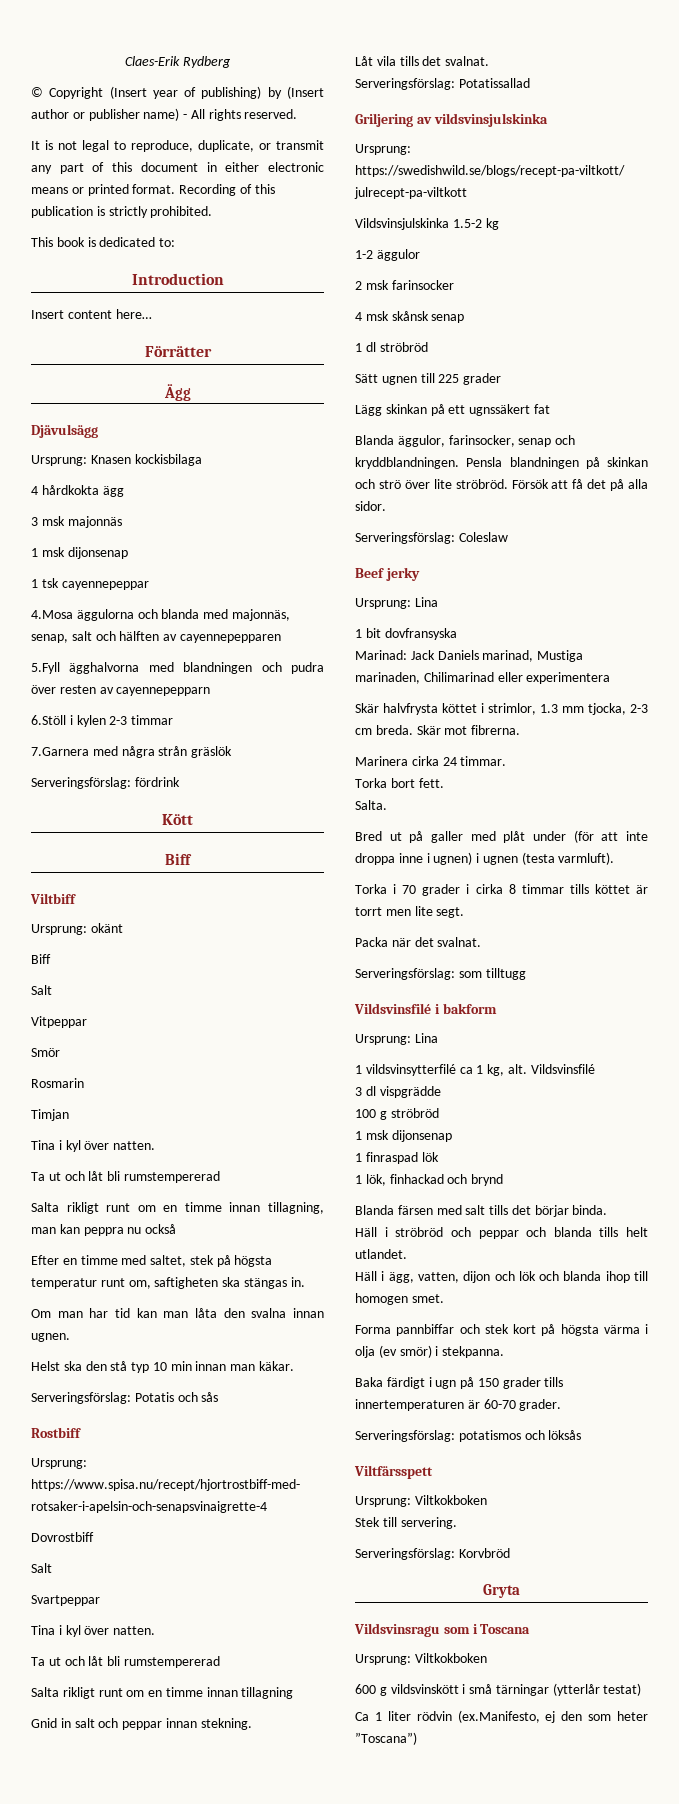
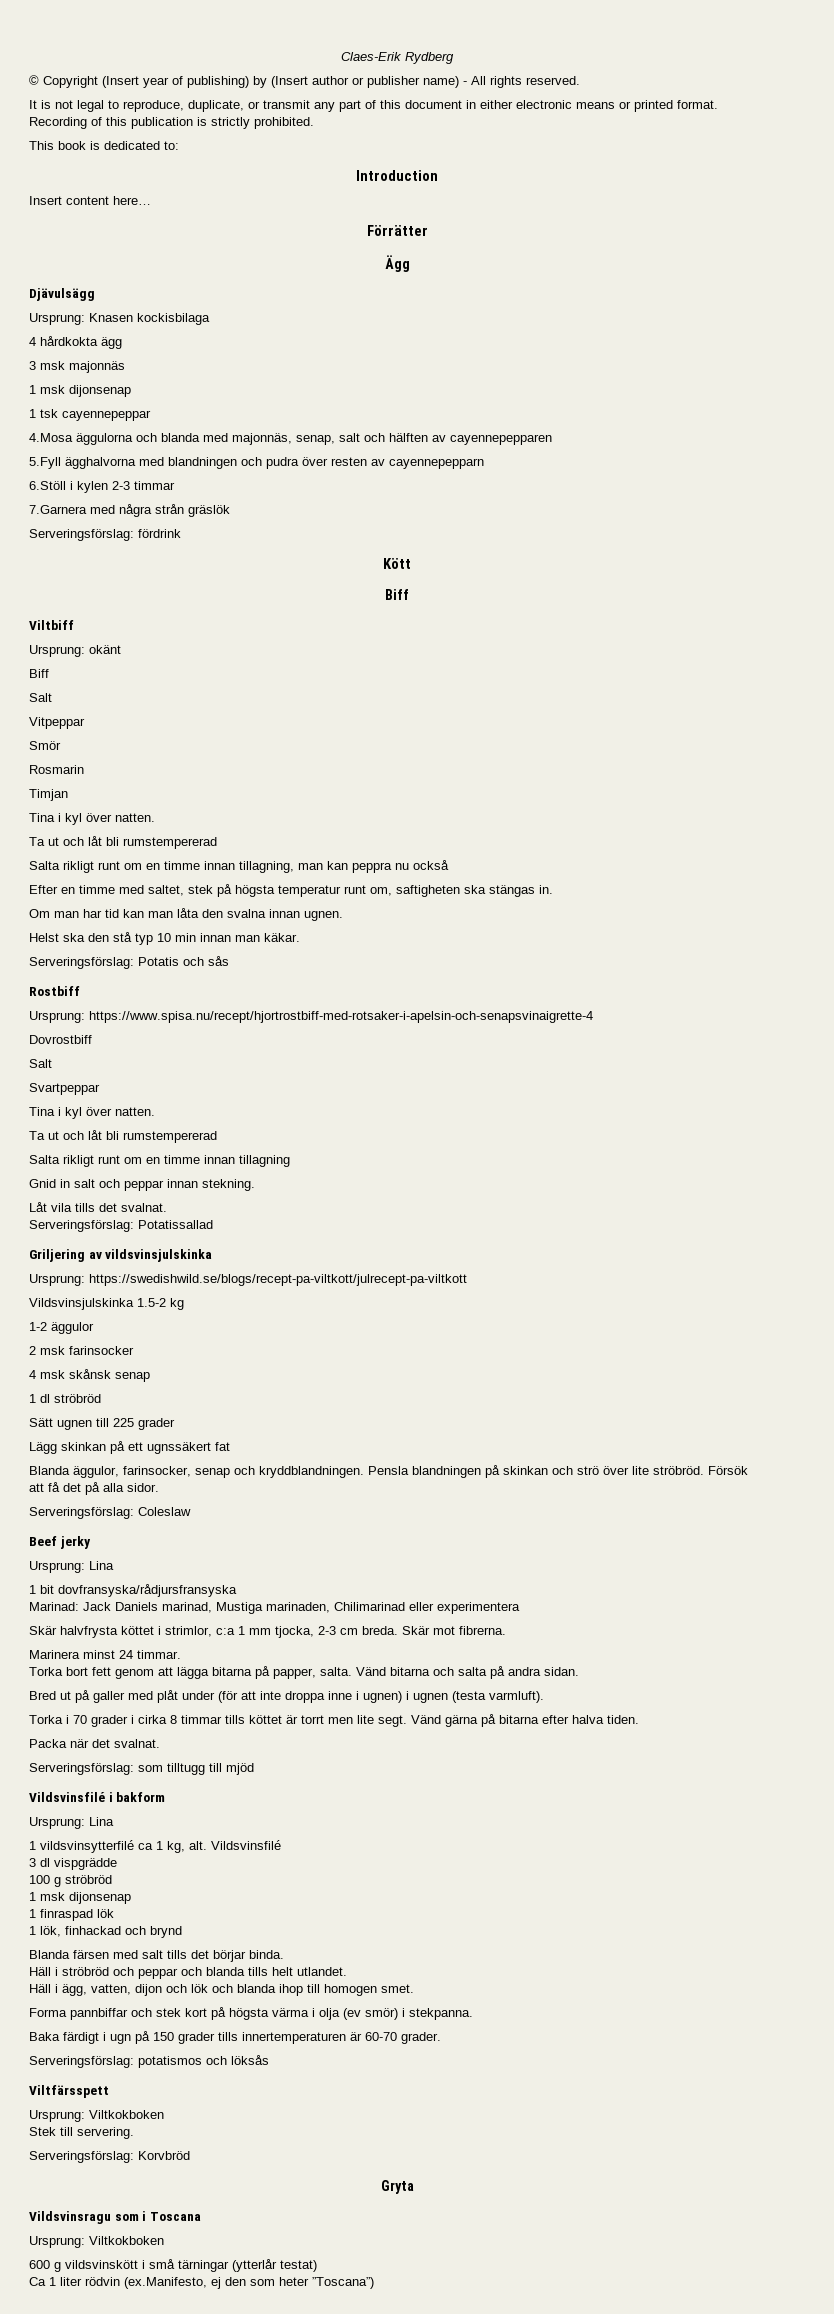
[384,628,457,640] dovfransyska -> [58,1584,237,1597] dovfransyska/rådjursfransyska
[540,704,558,713] 1.3 -> [216,1626,245,1635] c:a 1
[411,756,439,766] cirka -> [83,1650,115,1659] minst
[418,778,444,788] [355,800,387,810] fett. // Salta. -> [92,1666,579,1679] fett genom att lägga bitarna på papper, salta. Vänd bitarna och salta på andra sidan.
(465, 912) none -> [411,1714,639,1727] Vänd gärna på bitarna efter halva tiden.
(526, 974) none -> [209,1763,254,1775] till mjöd

